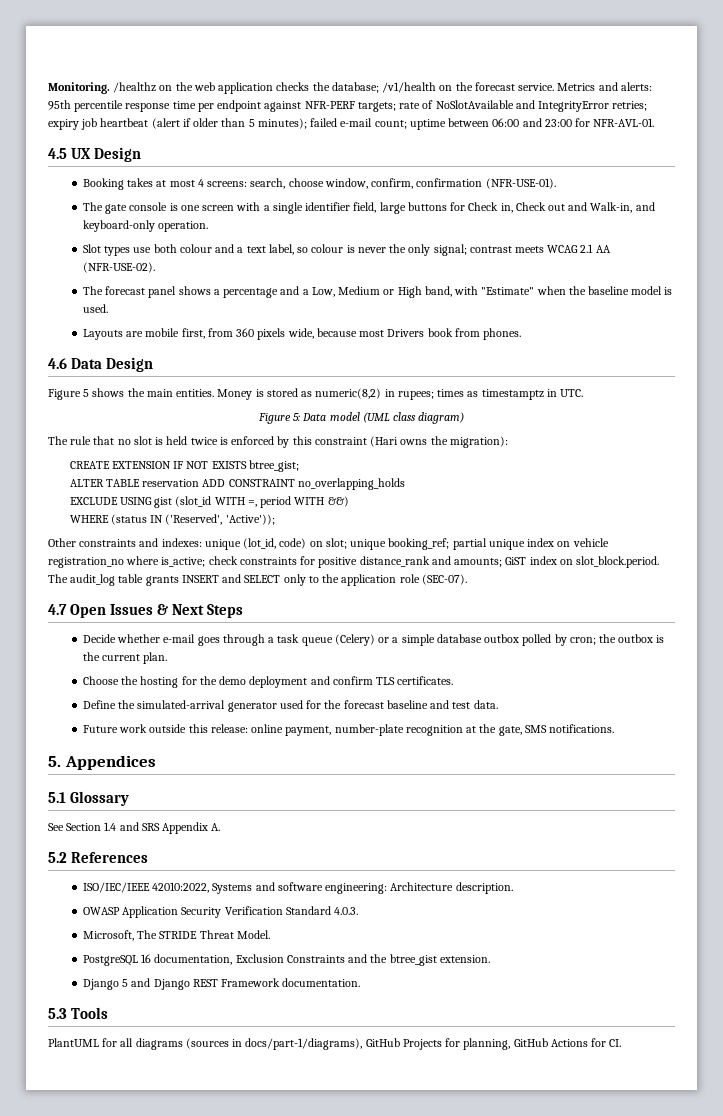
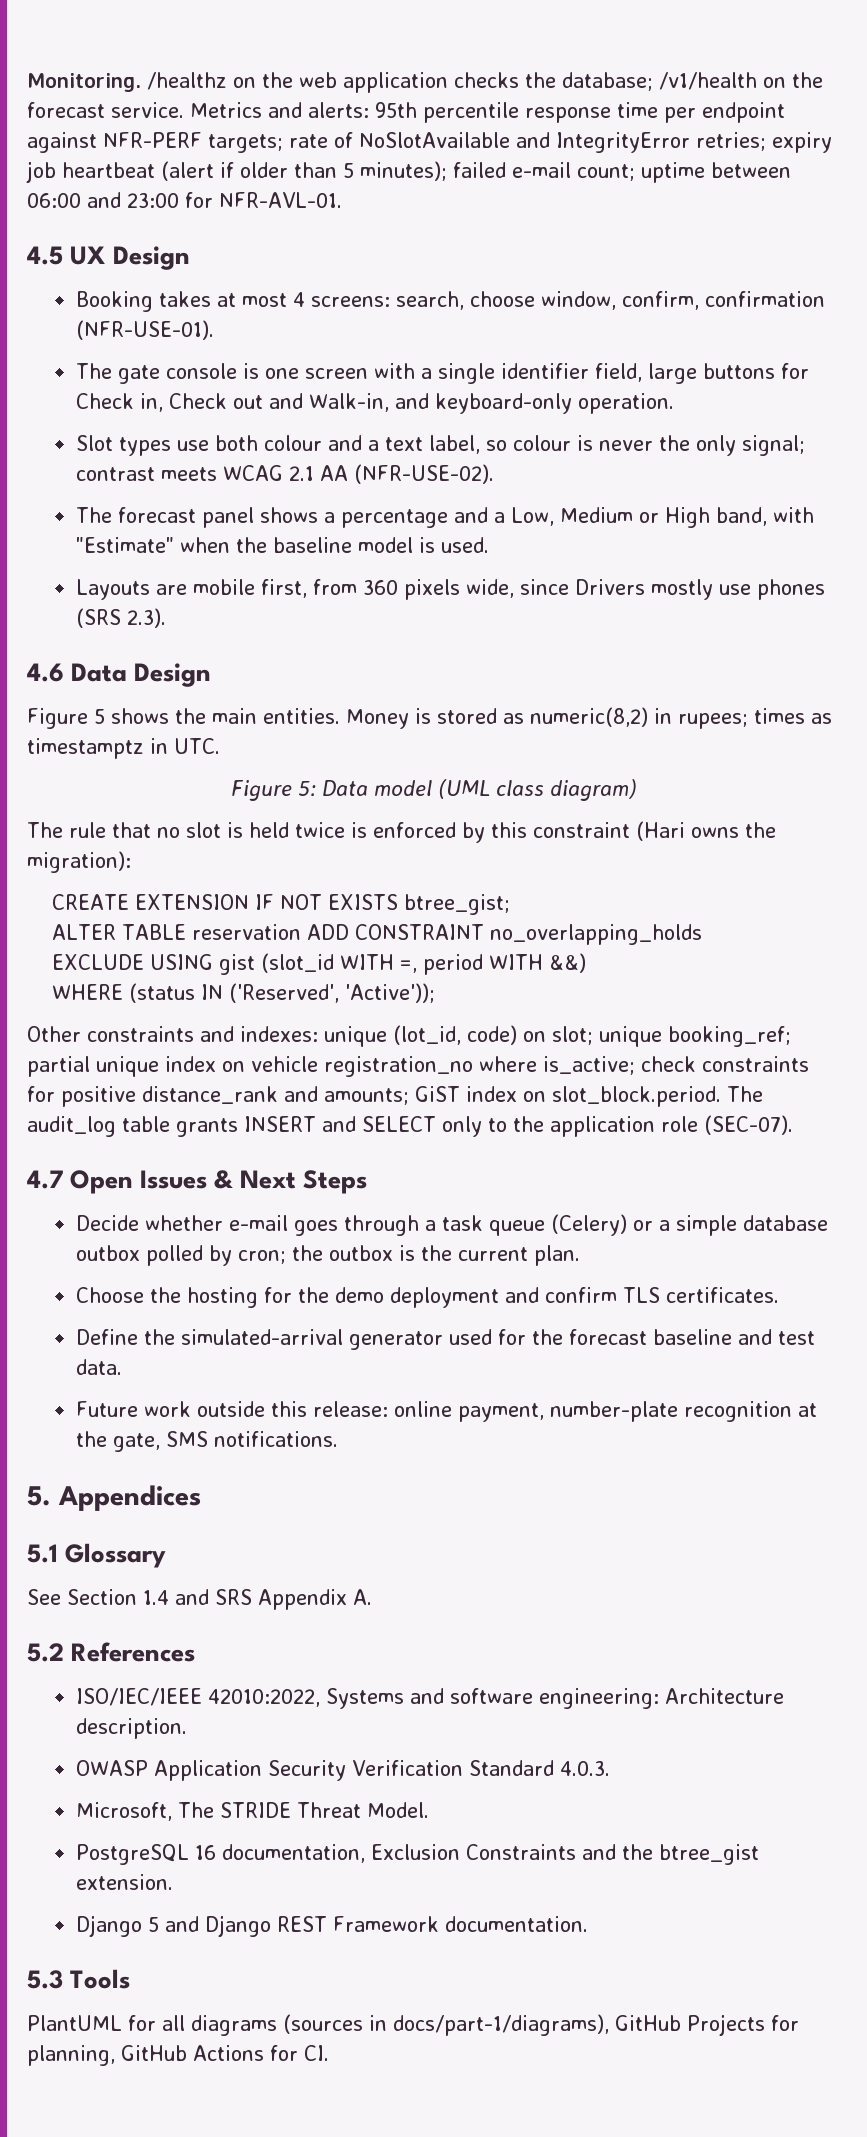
[316,328,522,340] because most Drivers book from phones. -> [520,579,826,600] [76,608,167,628] since Drivers mostly use phones (SRS 2.3).

